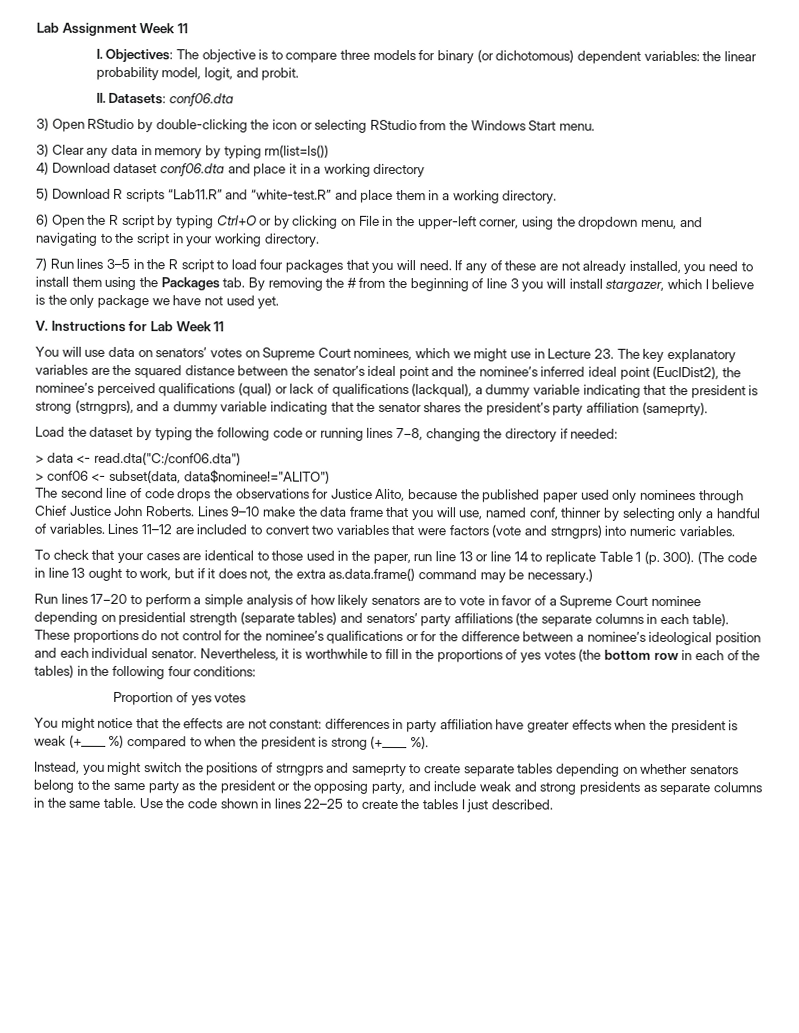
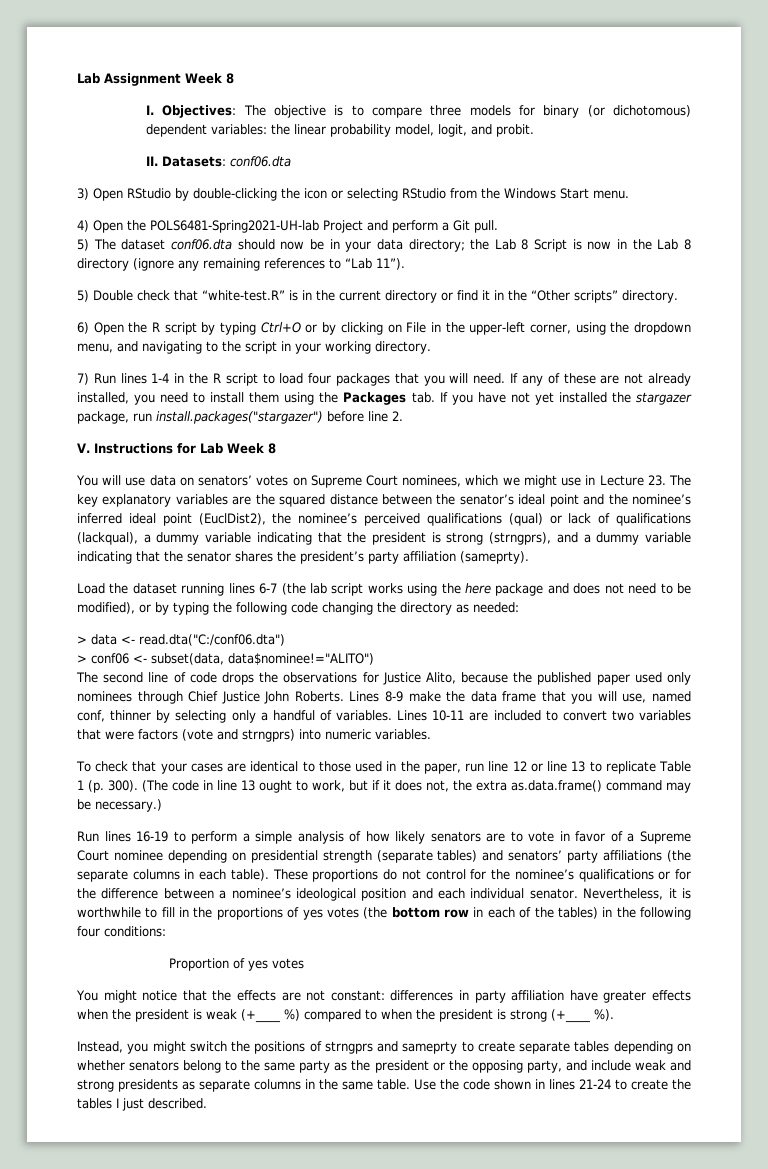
[176,23,188,34] 11 -> [226,73,234,84] 8
[36,143,330,159] [36,161,426,178] [36,187,500,204] 3) Clear any data in memory by typing rm(list=ls()) // 4) Download dataset conf06.dta and place it in a working directory // 5) Download R scripts “Lab11.R” and “white-test.R” and place them in a working -> [77,220,498,233] [77,239,691,252] [77,258,405,271] [77,290,618,303] 4) Open the POLS6481-Spring2021-UH-lab Project and perform a Git pull. // 5) The dataset conf06.dta should now be in your data directory; the Lab 8 Script is now in the Lab 8 directory (ignore any remaining references to “Lab 11”). // 5) Double check that “white-test.R” is in the current directory or find it in the “Other scripts”
[105,258,130,270] 3–5 -> [151,373,170,383] 1-4
[247,277,755,292] [35,294,280,309] By removing the # from the beginning of line 3 you will install stargazer, which I believe is the only package we have not used yet. -> [439,392,692,405] [77,411,403,424] If you have not yet installed the stargazer package, run install.packages("stargazer") before line 2.
[213,321,225,332] 11 -> [267,443,276,454] 8
(134, 432) none -> [181,583,692,596] [77,602,151,614] running lines 6-7 (the lab script works using the here package and does not need to be modified), or
[305,427,424,441] or running lines 7−8, -> (318, 607) none
[559,428,568,439] if -> [456,604,469,613] as
[230,506,261,517] 9–10 -> [384,691,403,702] 8-9
[140,524,172,535] 11–12 -> [432,710,465,721] 10-11
[458,551,473,562] 13 -> [512,761,527,771] 12
[513,551,528,562] 14 -> [571,761,586,772] 13
[90,593,128,605] 17−20 -> [136,831,169,842] 16-19
[303,798,344,809] 22–25 -> [579,1079,611,1089] 21-24

